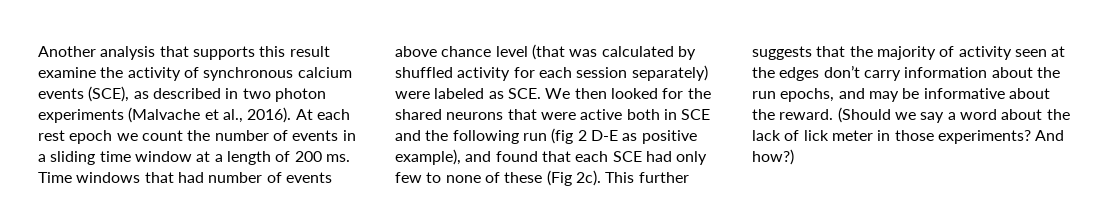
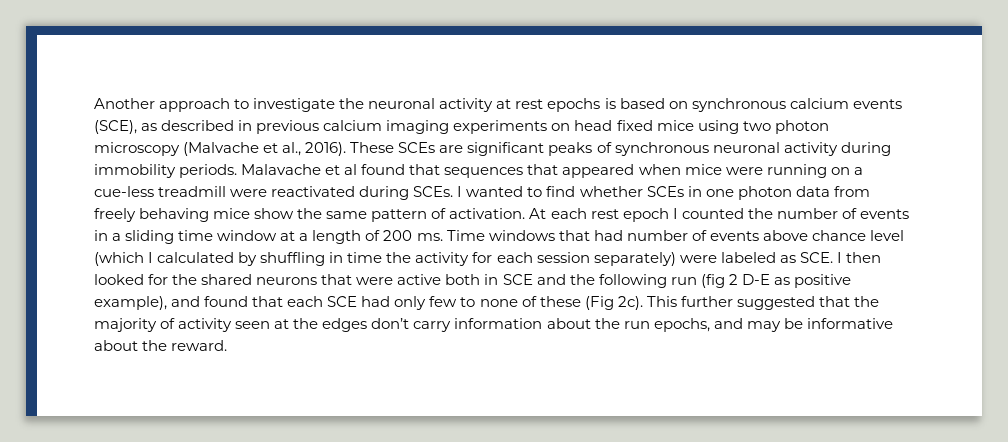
[100,46,330,60] [38,67,199,81] analysis that supports this result examine the activity of -> [159,98,688,112] approach to investigate the neuronal activity at rest epochs is based on
(239, 93) none -> [256,120,739,134] previous calcium imaging experiments on head fixed mice using
[38,109,124,123] experiments -> [94,142,180,156] microscopy
(292, 115) none -> [350,142,891,156] [94,164,863,178] [94,186,870,200] [94,208,526,222] These SCEs are significant peaks of synchronous neuronal activity during immobility periods. Malavache et al found that sequences that appeared when mice were running on a cue-less treadmill were reactivated during SCEs. I wanted to find whether SCEs in one photon data from freely behaving mice show the same pattern of activation.
[116,130,183,141] we count -> [672,208,744,219] I counted
[531,44,696,60] [395,67,453,78] (that was calculated by shuffled -> [94,252,412,266] (which I calculated by shuffling in time the
[545,88,571,99] We -> [836,252,842,263] I
[752,46,812,60] suggests -> [736,296,815,310] suggested
[837,107,1070,123] [752,130,1065,144] [752,149,794,165] (Should we say a word about the lack of lick meter in those experiments? And how?) -> (228, 345) none

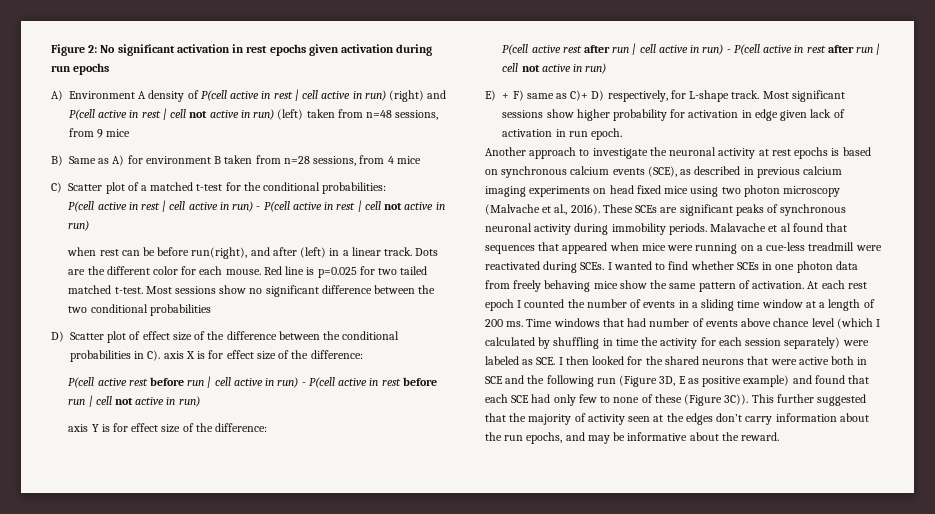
(94, 103) none -> [51,44,433,56] [51,63,110,75] [51,89,447,102] [69,108,439,120] [69,128,131,138] [51,155,421,166] [51,182,387,194] [68,200,445,212] [68,220,90,231] [67,247,439,259] [68,266,428,278] [68,285,436,297] [68,304,211,316] [51,331,400,343] [70,350,363,362] [68,376,437,388] [68,395,200,407] [68,423,268,433] [502,43,881,55] [502,63,607,74] [485,90,845,102] [502,109,845,121] [502,128,622,140] Figure 2: No significant activation in rest epochs given activation during run epochs // A) Environment A density of P(cell active in rest | cell active in run) (right) and P(cell active in rest | cell not active in run) (left) taken from n=48 sessions, from 9 mice // B) Same as A) for environment B taken from n=28 sessions, from 4 mice // C) Scatter plot of a matched t-test for the conditional probabilities: // P(cell active in rest | cell active in run) - P(cell active in rest | cell not active in run) // when rest can be before run(right), and after (left) in a linear track. Dots are the different color for each mouse. Red line is p=0.025 for two tailed matched t-test. Most sessions show no significant difference between the two conditional probabilities // D) Scatter plot of effect size of the difference between the conditional probabilities in C). axis X is for effect size of the difference: // P(cell active rest before run | cell active in run) - P(cell active in rest before run | cell not active in run) // axis Y is for effect size of the difference: // P(cell active rest after run | cell active in run) - P(cell active in rest after run | cell not active in run) // E) + F) same as C)+ D) respectively, for L-shape track. Most significant sessions show higher probability for activation in edge given lack of activation in run epoch. //
[700,274,770,288] (fig 2 D-E -> [619,375,686,387] (Figure 3D, E
[94,296,167,310] example), -> [743,375,790,387] example)
[584,296,643,310] (Fig 2c). -> [684,394,749,406] (Figure 3C)).

